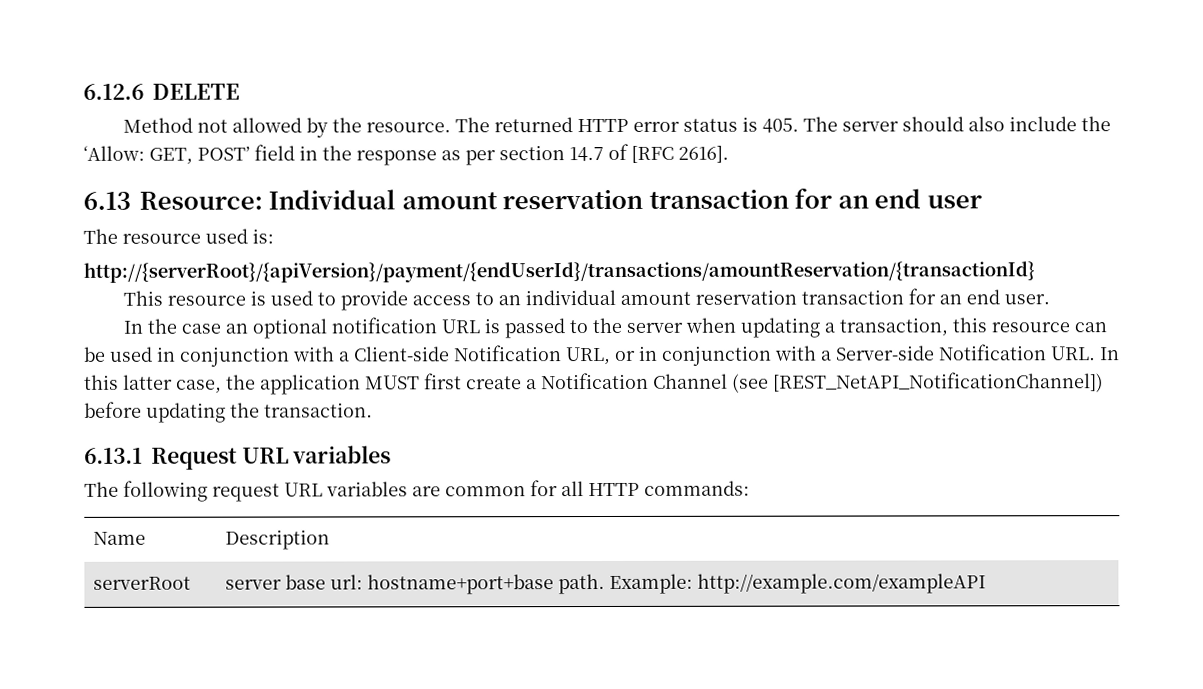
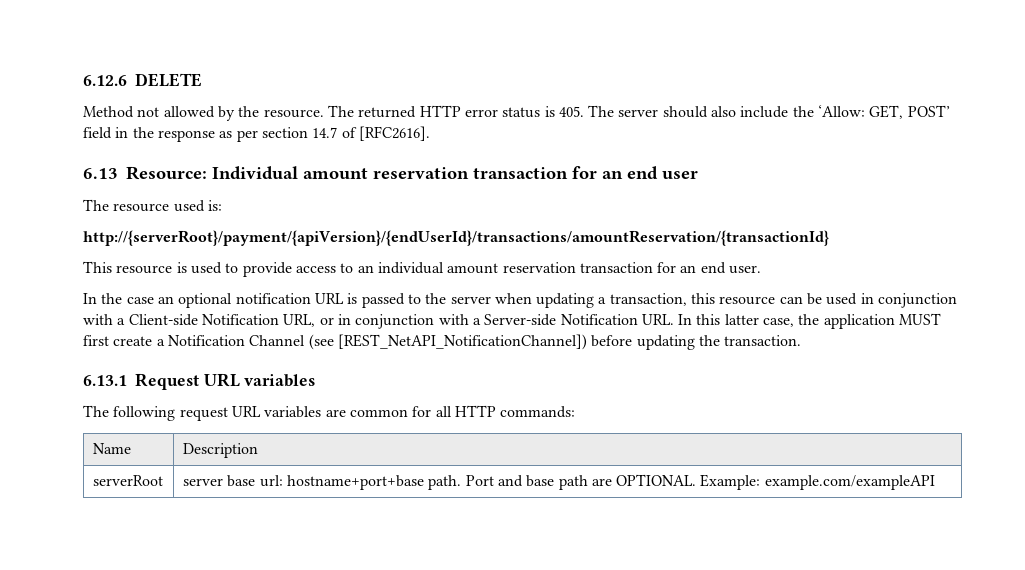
[631,145,729,163] [RFC 2616]. -> [358,126,430,141] [RFC2616].
[83,261,1035,283] http://{serverRoot}/{apiVersion}/payment/{endUserId}/transactions/amountReservation/{transactionId} -> [83,230,829,246] http://{serverRoot}/payment/{apiVersion}/{endUserId}/transactions/amountReservation/{transactionId}
[608,573,986,594] Example: http://example.com/exampleAPI -> [465,474,935,490] Port and base path are OPTIONAL. Example: example.com/exampleAPI

